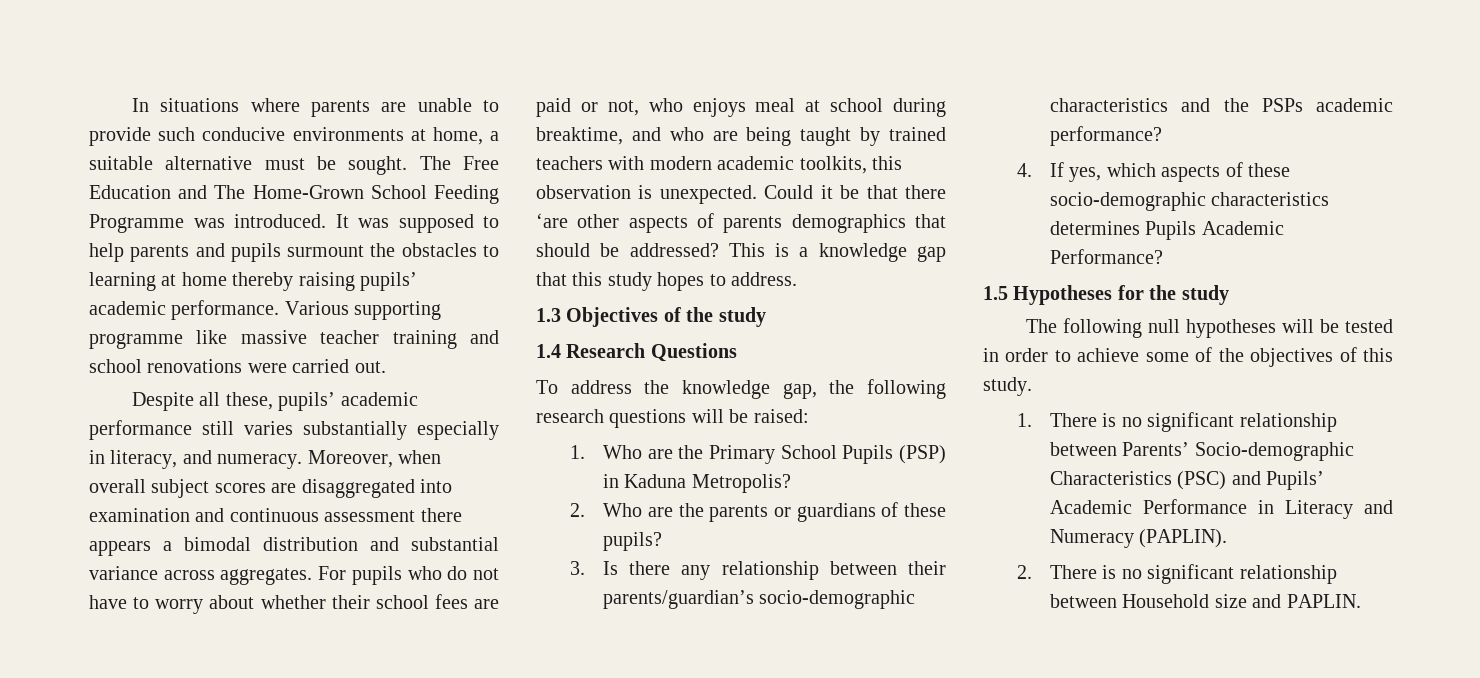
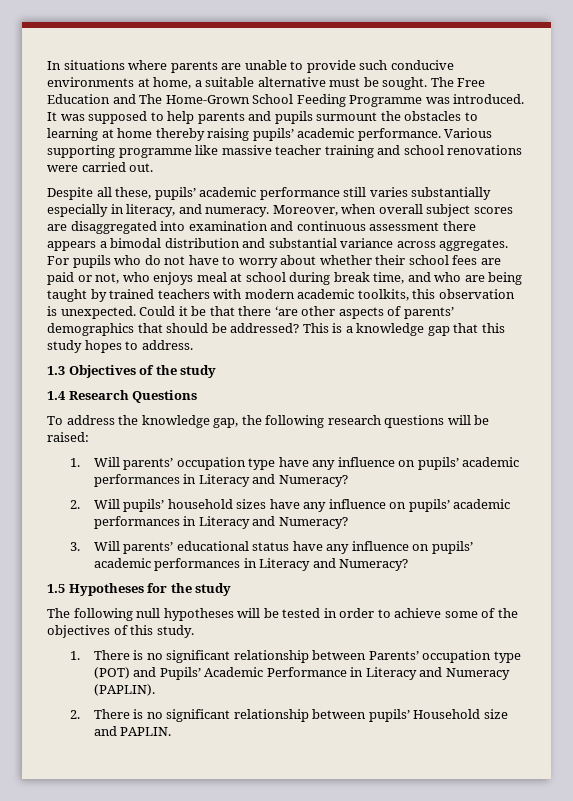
[536,127,623,145] breaktime, -> [333,272,405,284] break time,
[723,216,783,233] parents -> [403,307,454,319] parents’
[603,445,946,464] [603,474,791,493] [569,502,946,522] [603,532,663,551] [569,561,946,580] [603,590,916,609] [1050,98,1393,112] [1050,126,1163,146] [1016,162,1291,182] [1050,192,1330,211] [1050,221,1284,240] [1050,249,1164,264] Who are the Primary School Pupils (PSP) in Kaduna Metropolis? // 2. Who are the parents or guardians of these pupils? // 3. Is there any relationship between their parents/guardian’s socio-demographic characteristics and the PSPs academic performance? // 4. If yes, which aspects of these socio-demographic characteristics determines Pupils Academic Performance? -> [93,457,520,470] [93,474,348,487] [70,499,511,512] [93,516,348,529] [70,541,473,554] [93,558,409,571] Will parents’ occupation type have any influence on pupils’ academic performances in Literacy and Numeracy? // 2. Will pupils’ household sizes have any influence on pupils’ academic performances in Literacy and Numeracy? // 3. Will parents’ educational status have any influence on pupils’ academic performances in Literacy and Numeracy?
[1194,442,1354,461] [1050,471,1227,490] Socio-demographic Characteristics (PSC) -> [422,650,521,663] [93,667,130,679] occupation type (POT)
(1118, 601) none -> [368,709,410,722] pupils’

